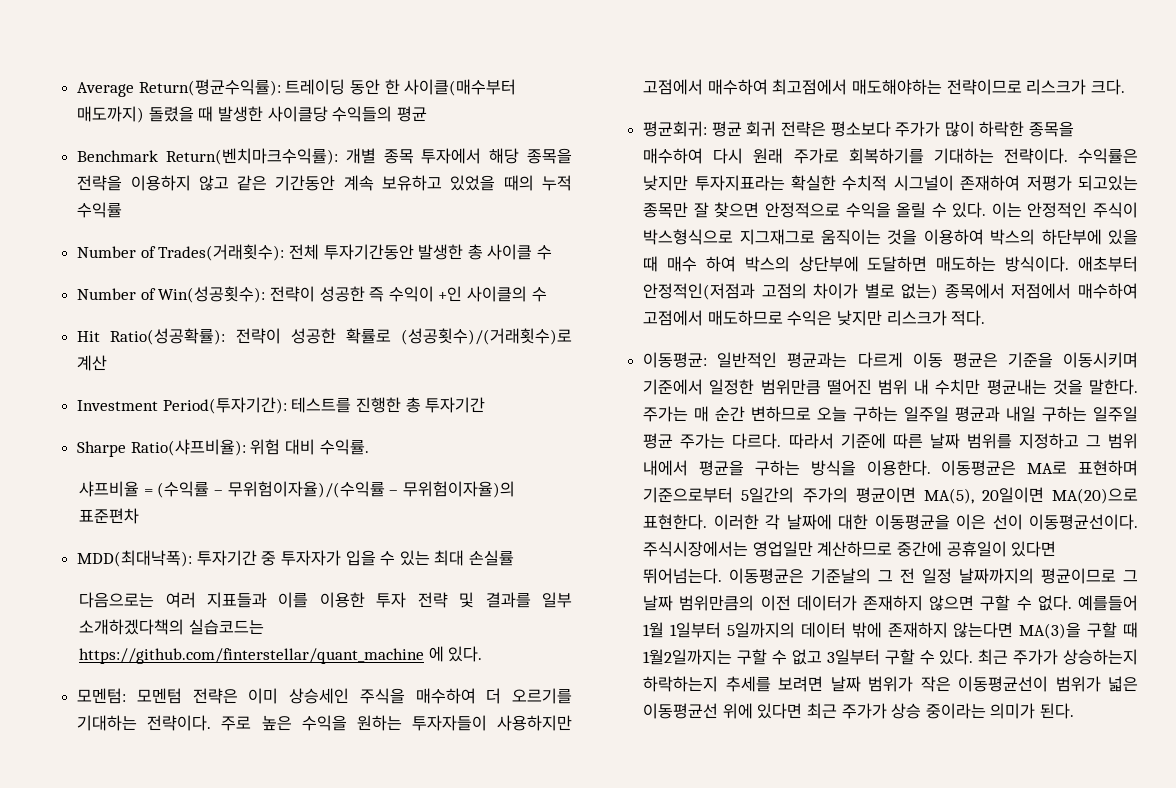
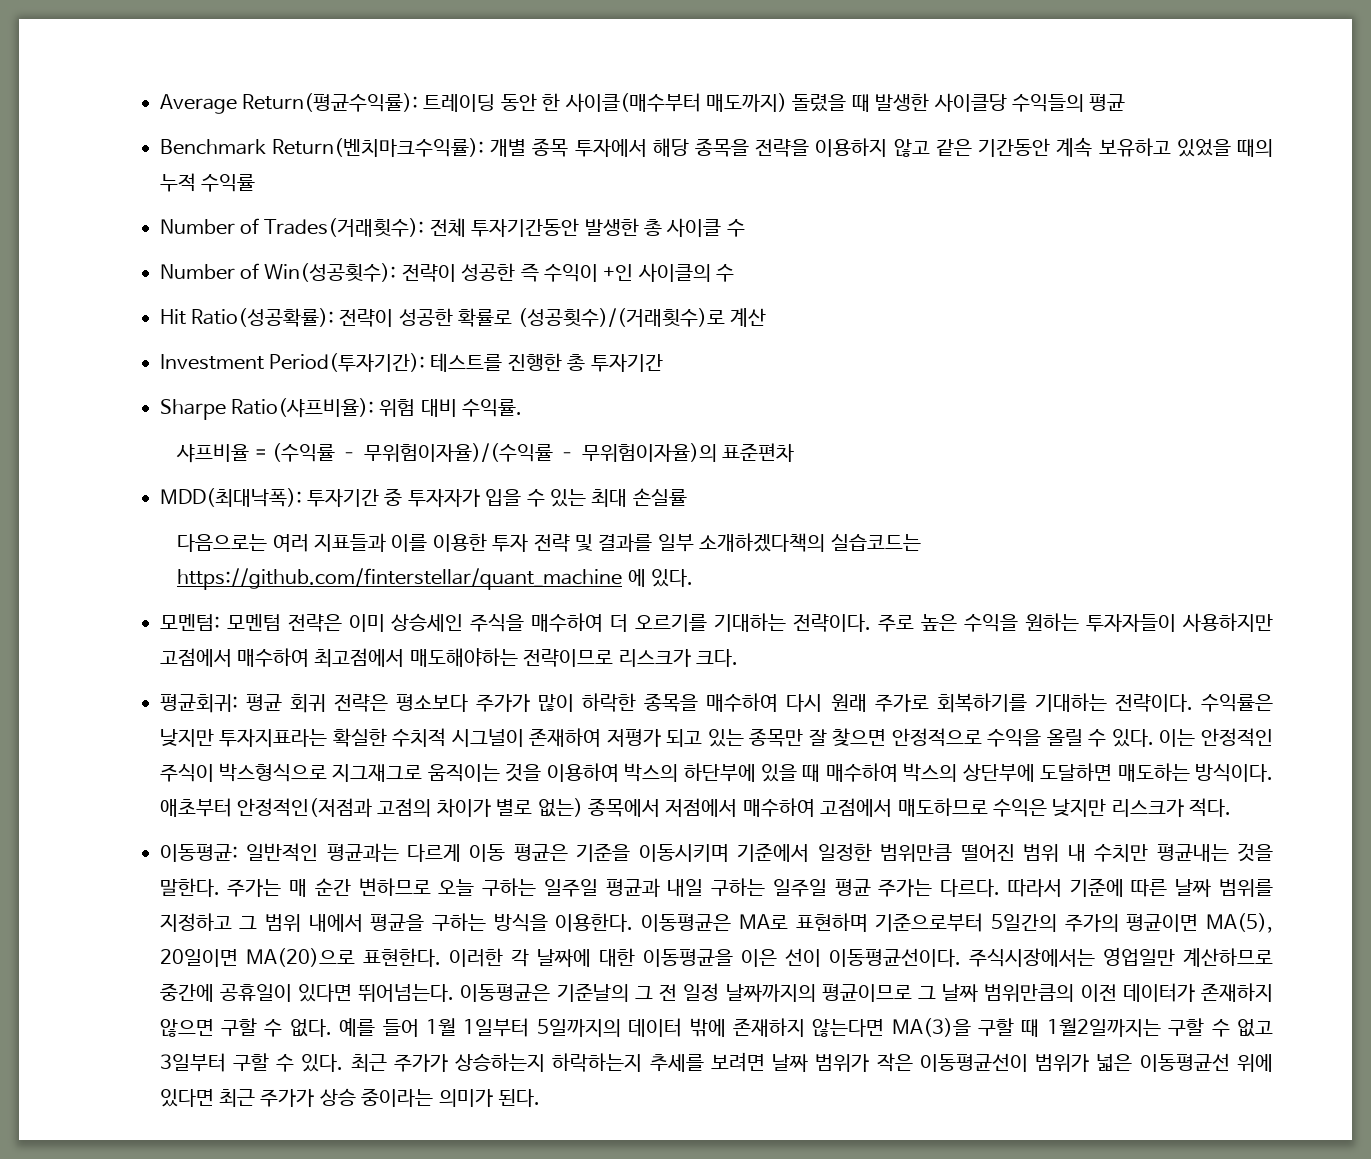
[1078,175,1138,191] 되고있는 -> [666,729,744,747] 되고 있는
[667,256,736,272] 매수 하여 -> [825,763,898,782] 매수하여
[1078,595,1138,611] 예를들어 -> [339,1018,419,1037] 예를 들어

